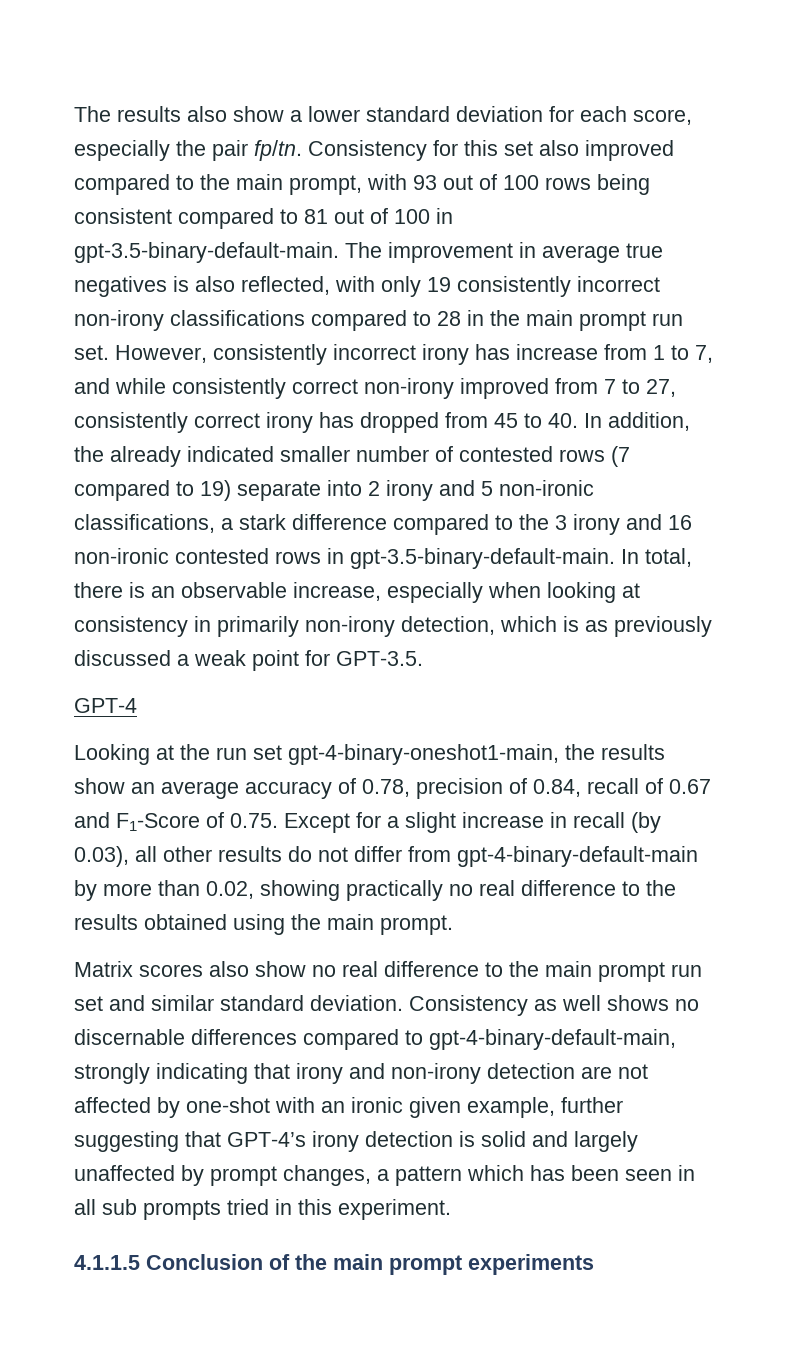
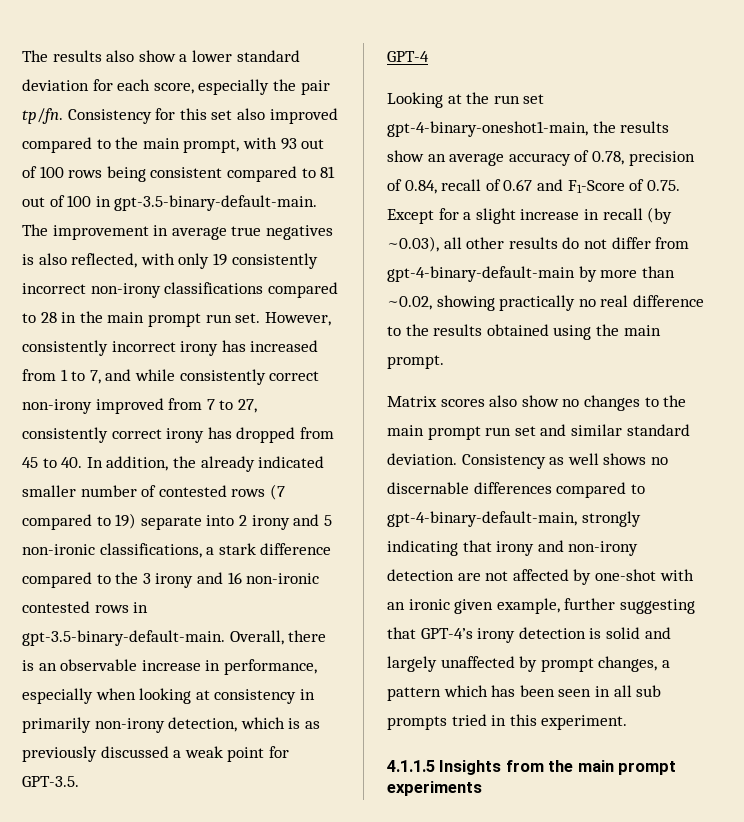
[254,140,302,161] fp/tn. -> [22,108,63,124] tp/fn.
[516,344,598,360] increase -> [250,340,319,352] increased
[621,548,692,567] In total, -> [229,630,284,645] Overall,
[293,582,381,601] increase, -> [141,659,317,675] increase in performance,
[74,846,129,867] 0.03), -> [387,236,439,252] ~0.03),
[206,881,254,899] 0.02, -> [387,296,432,310] ~0.02,
[342,961,479,977] real difference -> [583,395,640,411] changes
[146,1254,290,1270] Conclusion of -> [439,760,544,775] Insights from

